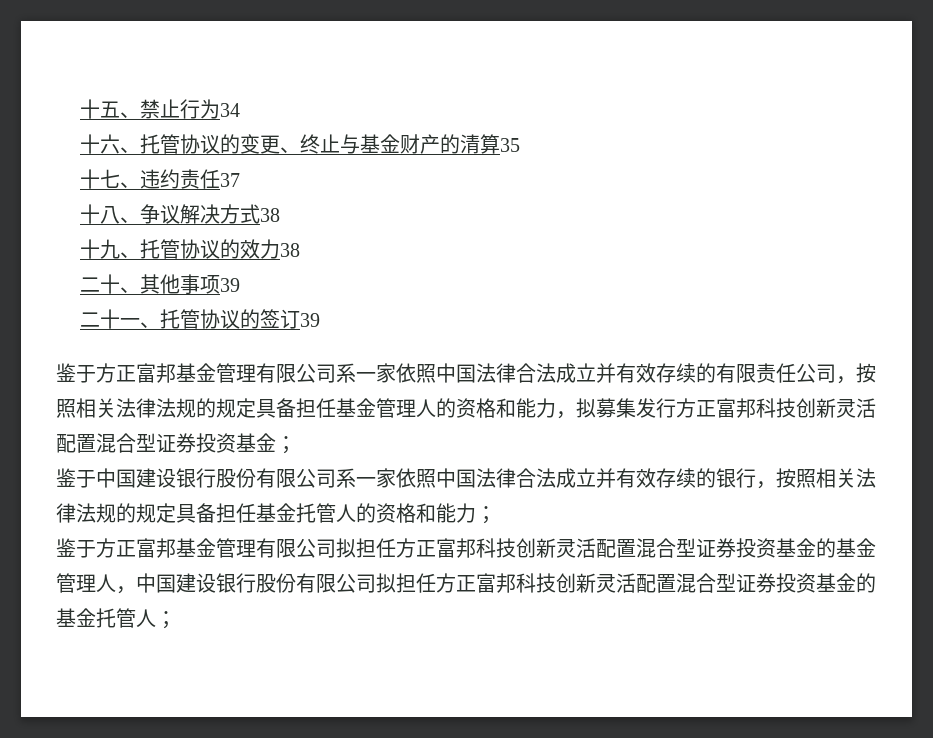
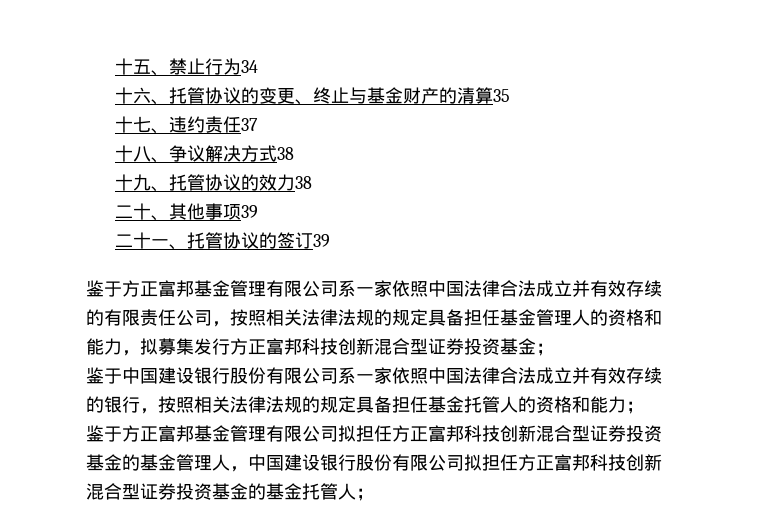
[836,398,876,418] [56,434,96,453] 灵活配置 -> (374, 346) none
[556,538,636,558] 灵活配置 -> (536, 433) none
[596,573,676,593] 灵活配置 -> (662, 462) none

